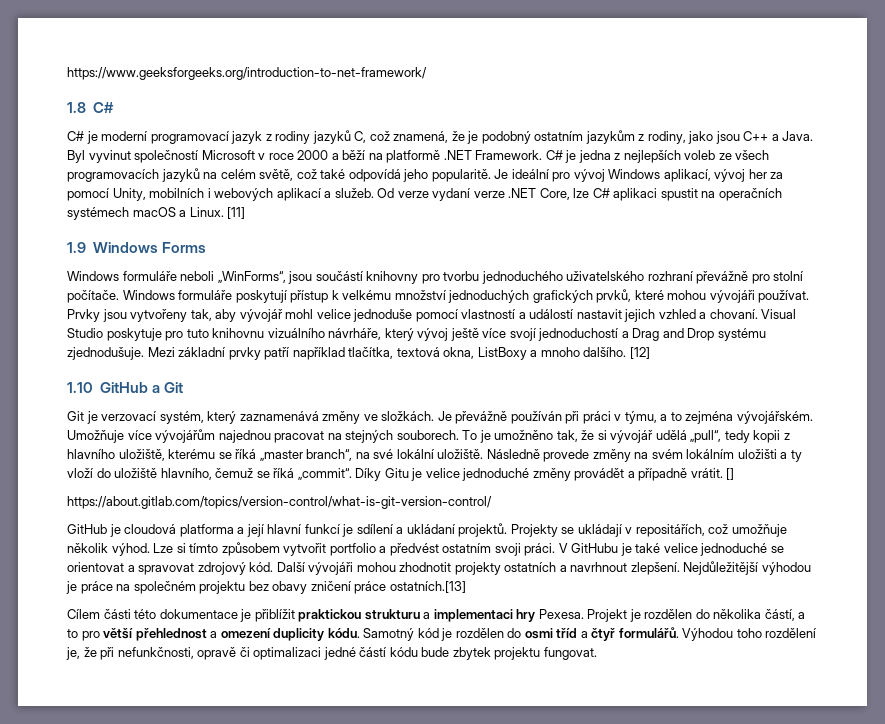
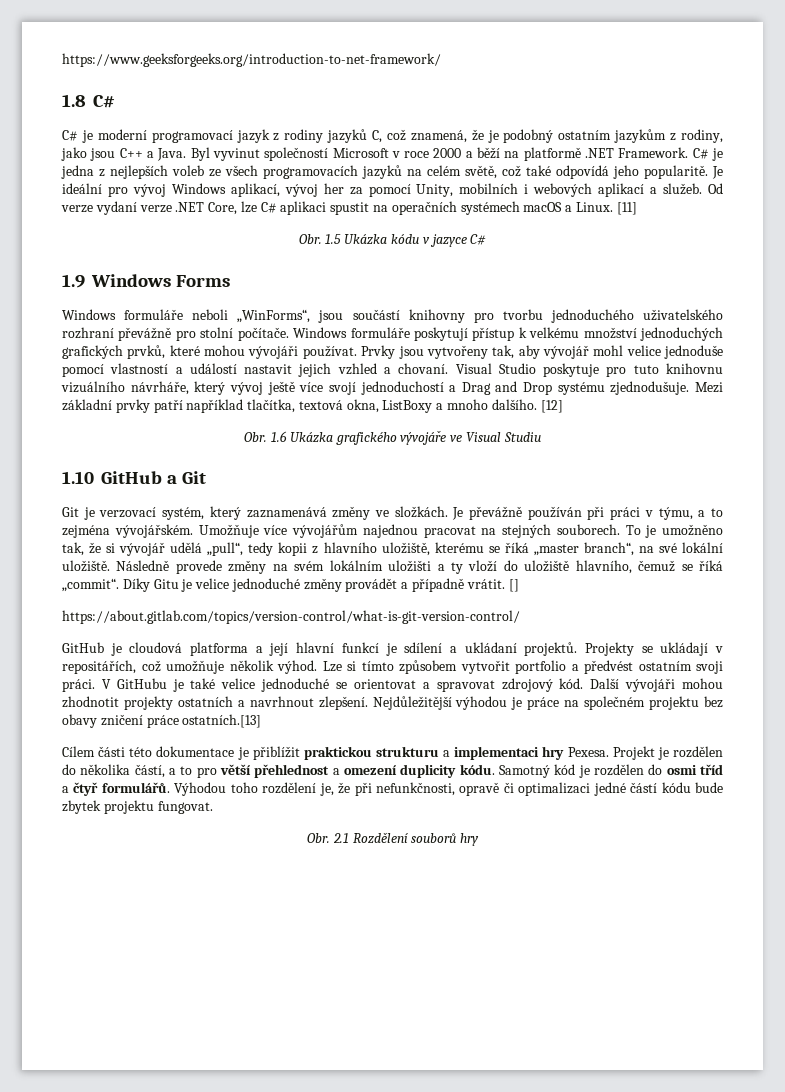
(246, 213) none -> [298,234,487,247] // Obr. 1.5 Ukázka kódu v jazyce C#
(650, 353) none -> [244,430,541,445] // Obr. 1.6 Ukázka grafického vývojáře ve Visual Studiu
(597, 653) none -> [306,832,480,846] // Obr. 2.1 Rozdělení souborů hry

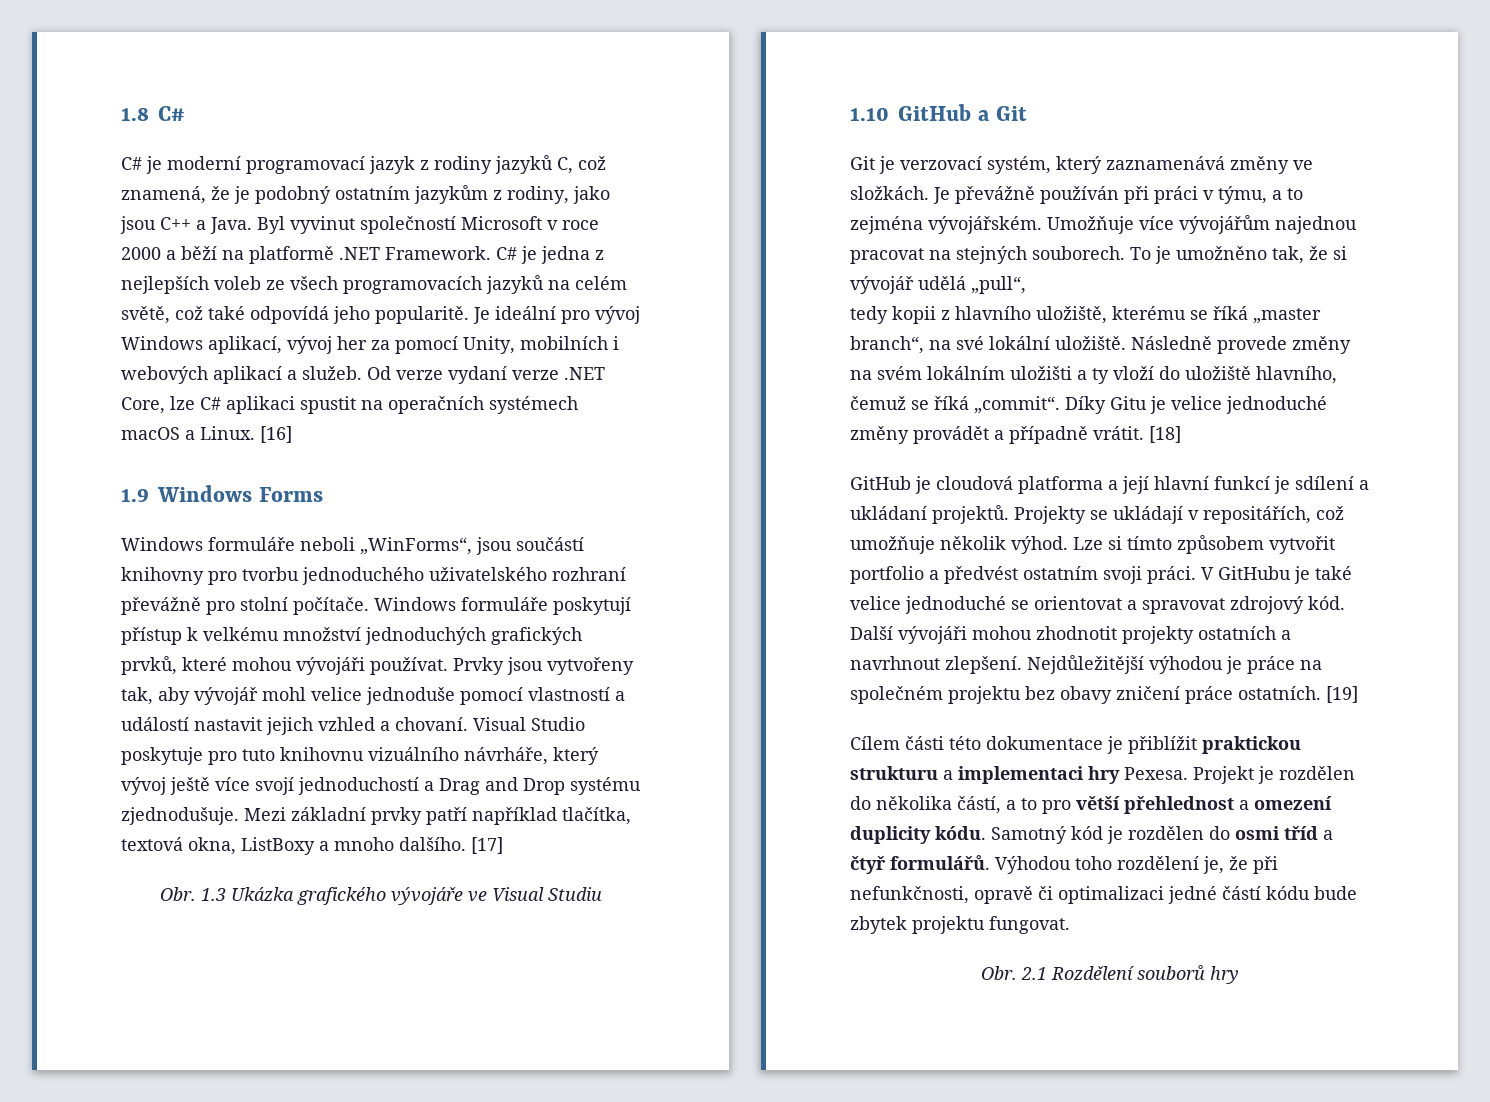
[62,53,441,67] https://www.geeksforgeeks.org/introduction-to-net-framework/ // -> (121, 114) none
[616,202,637,215] [298,234,487,247] [11] // Obr. 1.5 Ukázka kódu v jazyce C# -> [260,426,292,443] [16]
[540,400,563,413] [244,431,288,442] [12] // Obr. 1.6 -> [471,837,503,854] [159,887,226,901] [17] // Obr. 1.3
(244, 549) none -> (1026, 285) //
[508,579,519,592] [62,610,520,624] [] // https://about.gitlab.com/topics/version-control/what-is-git-version-control/ -> [1149,426,1181,443] [18]
[182,714,262,728] ostatních.[13] -> [1238,686,1358,703] ostatních. [19]

